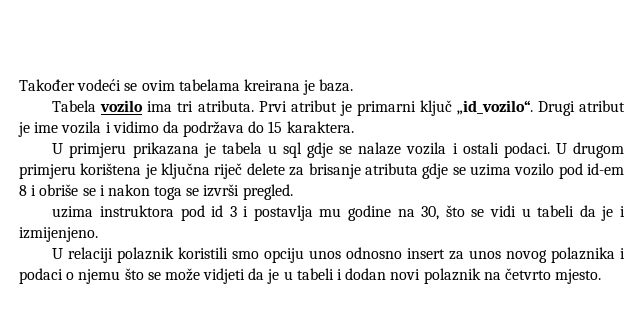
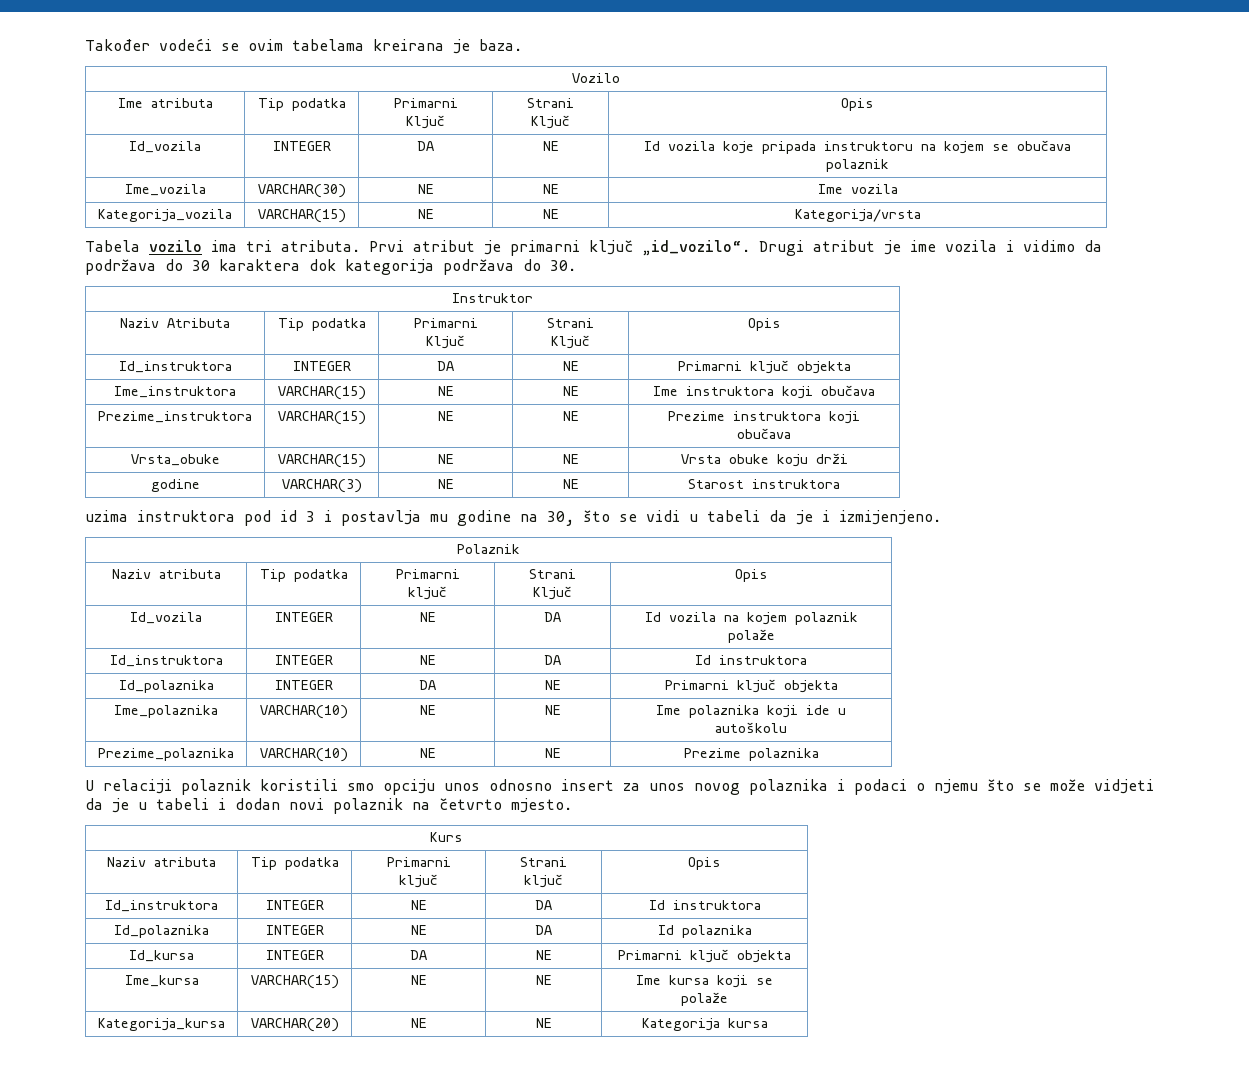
(354, 85) none -> [572,73,620,83] [117,98,213,108] [257,98,346,111] [393,98,458,108] [406,115,445,129] [527,98,574,108] [531,115,570,129] [841,98,874,111] [129,141,201,153] [272,141,331,151] [417,141,434,151] [542,141,559,151] [644,140,1071,154] [826,159,889,172] [124,184,206,196] [257,184,346,198] [417,184,434,194] [542,184,559,194] [817,184,898,194] [98,209,232,222] [257,209,346,223] [417,209,434,219] [542,209,559,219] [794,209,921,222] // Vozilo // Ime atributa | Tip podatka | Primarni Ključ | Strani Ključ | Opis // Id_vozila | INTEGER | DA | NE | Id vozila koje pripada instruktoru na kojem se obučava polaznik // Ime_vozila | VARCHAR(30) | NE | NE | Ime vozila // Kategorija_vozila | VARCHAR(15) | NE | NE | Kategorija/vrsta
[268,121,354,133] [52,142,624,158] [19,163,624,179] [19,184,293,200] 15 karaktera. // U primjeru prikazana je tabela u sql gdje se nalaze vozila i ostali podaci. U drugom primjeru korištena je ključna riječ delete za brisanje atributa gdje se uzima vozilo pod id-em 8 i obriše se i nakon toga se izvrši pregled. -> [192,259,576,275] [452,293,533,303] [120,318,230,328] [277,318,366,331] [413,318,478,328] [426,335,465,349] [547,318,594,328] [551,335,590,349] [747,318,781,331] [118,361,232,373] [292,361,351,371] [437,361,454,371] [562,361,579,371] [677,360,851,374] [114,386,236,398] [277,386,366,400] [437,386,454,396] [562,386,579,396] [653,385,875,399] [98,411,252,423] [277,411,366,425] [437,411,454,421] [562,411,579,421] [668,411,860,424] [737,428,791,439] [130,454,220,466] [277,454,366,468] [437,454,454,464] [562,454,579,464] [680,453,848,467] [150,479,200,492] [281,479,362,493] [437,479,454,489] [562,479,579,489] [688,479,840,489] 30 karaktera dok kategorija podržava do 30. // Instruktor // Naziv Atributa | Tip podatka | Primarni Ključ | Strani Ključ | Opis // Id_instruktora | INTEGER | DA | NE | Primarni ključ objekta // Ime_instruktora | VARCHAR(15) | NE | NE | Ime instruktora koji obučava // Prezime_instruktora | VARCHAR(15) | NE | NE | Prezime instruktora koji obučava // Vrsta_obuke | VARCHAR(15) | NE | NE | Vrsta obuke koju drži // godine | VARCHAR(3) | NE | NE | Starost instruktora
(98, 234) none -> [457,544,520,554] [111,569,221,579] [259,569,348,582] [395,569,460,579] [408,586,447,600] [529,569,576,579] [533,586,572,600] [734,569,768,582] [130,612,202,624] [274,612,333,622] [419,612,436,622] [544,612,561,622] [644,612,858,625] [727,629,775,643] [109,655,223,667] [274,655,333,665] [419,655,436,665] [544,655,561,665] [695,655,807,665] [118,680,214,693] [274,680,333,690] [419,680,436,690] [544,680,561,690] [664,679,838,693] [114,705,218,718] [259,705,348,719] [419,705,436,715] [544,705,561,715] [656,705,846,718] [715,722,787,733] [98,748,234,761] [259,748,348,762] [419,748,436,758] [544,748,561,758] [683,748,819,761] // Polaznik // Naziv atributa | Tip podatka | Primarni ključ | Strani Ključ | Opis // Id_vozila | INTEGER | NE | DA | Id vozila na kojem polaznik polaže // Id_instruktora | INTEGER | NE | DA | Id instruktora // Id_polaznika | INTEGER | DA | NE | Primarni ključ objekta // Ime_polaznika | VARCHAR(10) | NE | NE | Ime polaznika koji ide u autoškolu // Prezime_polaznika | VARCHAR(10) | NE | NE | Prezime polaznika
(602, 276) none -> [430,832,463,842] [107,857,216,867] [250,857,339,870] [386,857,451,867] [399,874,438,888] [520,857,567,867] [524,874,563,888] [688,857,721,870] [105,900,218,912] [265,900,324,910] [410,900,427,910] [535,900,552,910] [648,900,761,910] [114,925,209,938] [265,925,324,935] [410,925,427,935] [535,925,552,935] [657,925,752,938] [129,950,194,962] [265,950,324,960] [410,950,427,960] [535,950,552,960] [618,949,791,963] [124,975,199,987] [250,975,339,989] [410,975,427,985] [535,975,552,985] [636,975,773,988] [681,992,728,1006] [98,1018,225,1031] [250,1018,339,1032] [410,1018,427,1028] [535,1018,552,1028] [641,1018,768,1031] // Kurs // Naziv atributa | Tip podatka | Primarni ključ | Strani ključ | Opis // Id_instruktora | INTEGER | NE | DA | Id instruktora // Id_polaznika | INTEGER | NE | DA | Id polaznika // Id_kursa | INTEGER | DA | NE | Primarni ključ objekta // Ime_kursa | VARCHAR(15) | NE | NE | Ime kursa koji se polaže // Kategorija_kursa | VARCHAR(20) | NE | NE | Kategorija kursa

